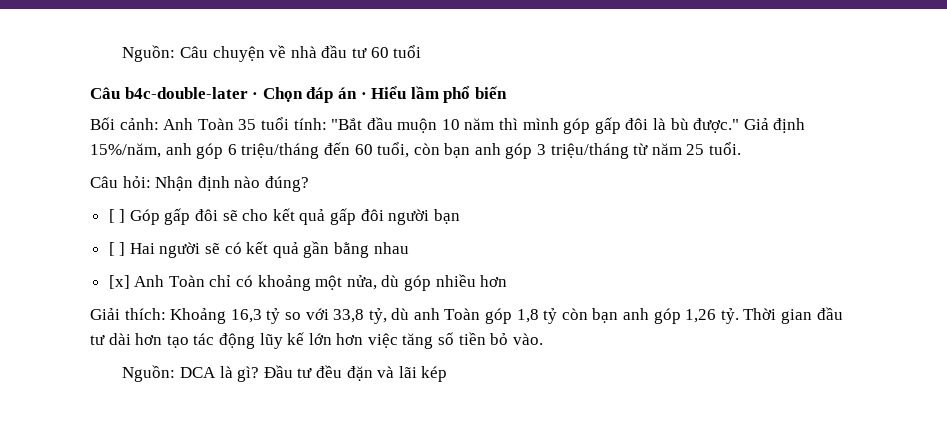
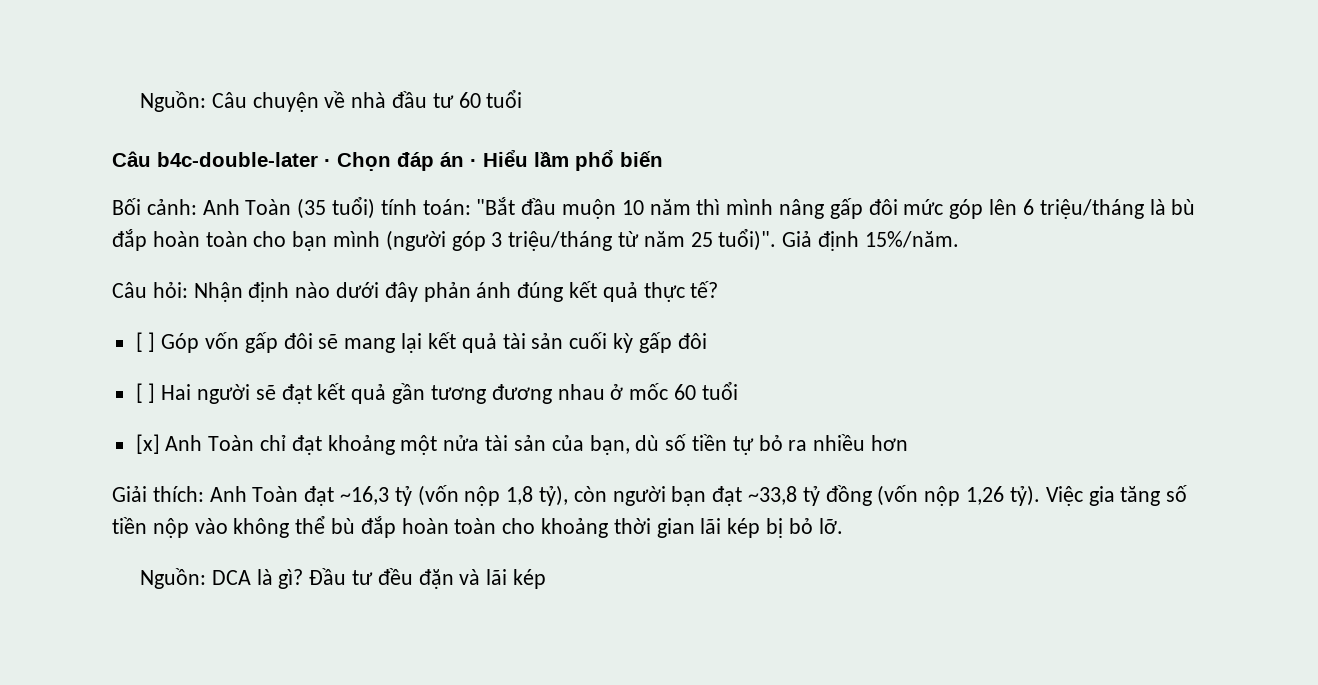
[238,117,327,130] 35 tuổi tính: -> [297,197,471,219] (35 tuổi) tính toán:
[563,117,806,134] [90,142,501,159] góp gấp đôi là bù được." Giả định 15%/năm, anh góp 6 triệu/tháng đến 60 tuổi, còn bạn anh -> [779,198,1196,219] [112,229,446,251] nâng gấp đôi mức góp lên 6 triệu/tháng là bù đắp hoàn toàn cho bạn mình (người
[709,142,742,155] tuổi. -> [718,229,959,251] tuổi)". Giả định 15%/năm.
[264,176,309,192] đúng? -> [336,281,719,302] dưới đây phản ánh đúng kết quả thực tế?
(160, 217) none -> [205,332,240,349] vốn
[242,208,460,225] cho kết quả gấp đôi người bạn -> [344,332,707,353] mang lại kết quả tài sản cuối kỳ gấp đôi
[224,242,242,254] có -> [281,384,312,404] đạt
[334,242,370,258] bằng -> [430,384,552,404] tương đương
(409, 248) none -> [610,382,738,400] ở mốc 60 tuổi
[236,275,254,287] có -> [291,435,322,455] đạt
[346,274,508,291] [90,307,843,324] [90,332,543,349] nửa, dù góp nhiều hơn // Giải thích: Khoảng 16,3 tỷ so với 33,8 tỷ, dù anh Toàn góp 1,8 tỷ còn bạn anh góp 1,26 tỷ. Thời gian đầu tư dài hơn tạo tác động lũy kế lớn hơn việc tăng số tiền bỏ vào. -> [443,434,908,455] [112,485,1189,506] [112,516,843,538] nửa tài sản của bạn, dù số tiền tự bỏ ra nhiều hơn // Giải thích: Anh Toàn đạt ~16,3 tỷ (vốn nộp 1,8 tỷ), còn người bạn đạt ~33,8 tỷ đồng (vốn nộp 1,26 tỷ). Việc gia tăng số tiền nộp vào không thể bù đắp hoàn toàn cho khoảng thời gian lãi kép bị bỏ lỡ.

